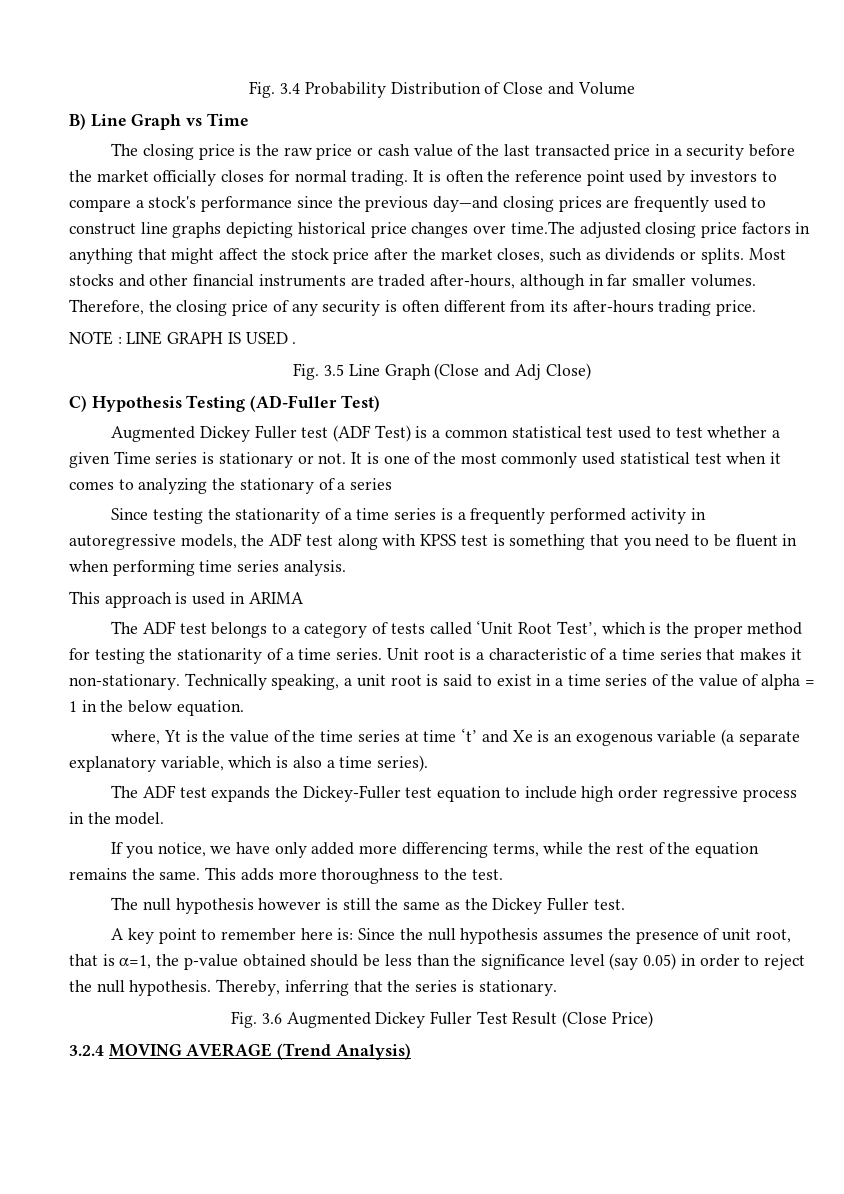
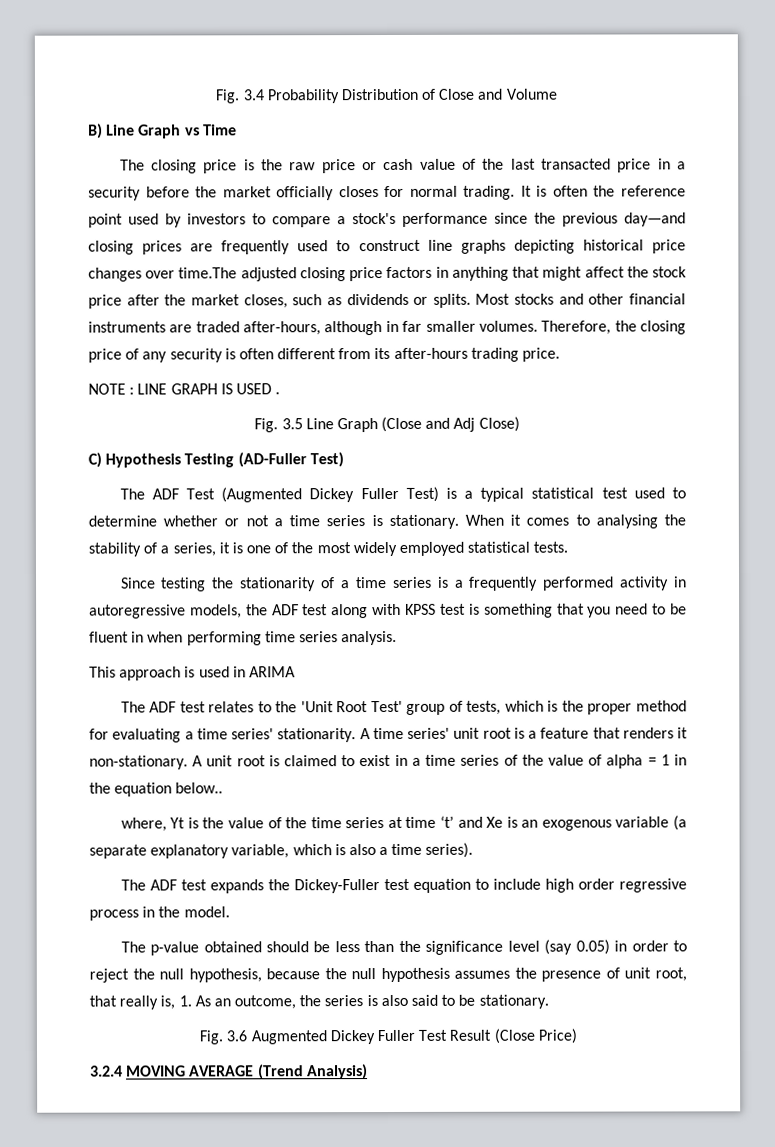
[111,425,372,442] Augmented Dickey Fuller test (ADF -> [119,487,399,503] The ADF Test (Augmented Dickey Fuller
[444,429,508,438] common -> [480,487,525,502] typical
[675,426,781,438] [69,451,363,468] test whether a given Time series is stationary or not. It -> [88,514,687,529] [88,542,230,557] determine whether or not a time series is stationary. When it comes to analysing the stability of a series, it
[501,452,782,468] [69,478,393,494] commonly used statistical test when it comes to analyzing the stationary of a series -> [352,541,569,557] widely employed statistical tests.
[211,620,597,638] belongs to a category of tests called ‘Unit Root Test’, -> [208,700,502,715] relates to the 'Unit Root Test' group of tests,
[94,648,802,664] [69,673,473,690] testing the stationarity of a time series. Unit root is a characteristic of a time series that makes it non-stationary. Technically speaking, a unit root is said -> [112,727,688,743] [89,755,338,770] evaluating a time series' stationarity. A time series' unit root is a feature that renders it non-stationary. A unit root is claimed
[128,700,244,716] below equation. -> [114,782,224,797] equation below..
[111,842,760,858] [69,867,503,884] [111,897,625,914] [111,928,791,944] [69,954,180,969] If you notice, we have only added more differencing terms, while the rest of the equation remains the same. This adds more thoroughness to the test. // The null hypothesis however is still the same as the Dickey Fuller test. // A key point to remember here is: Since the null hypothesis assumes the presence of unit root, that is α=1, the -> [120,941,146,953] The
[129,979,474,996] hypothesis. Thereby, inferring that the series is -> [188,967,688,983] [89,994,476,1010] hypothesis, because the null hypothesis assumes the presence of unit root, that really is, 1. As an outcome, the series is also said to be

